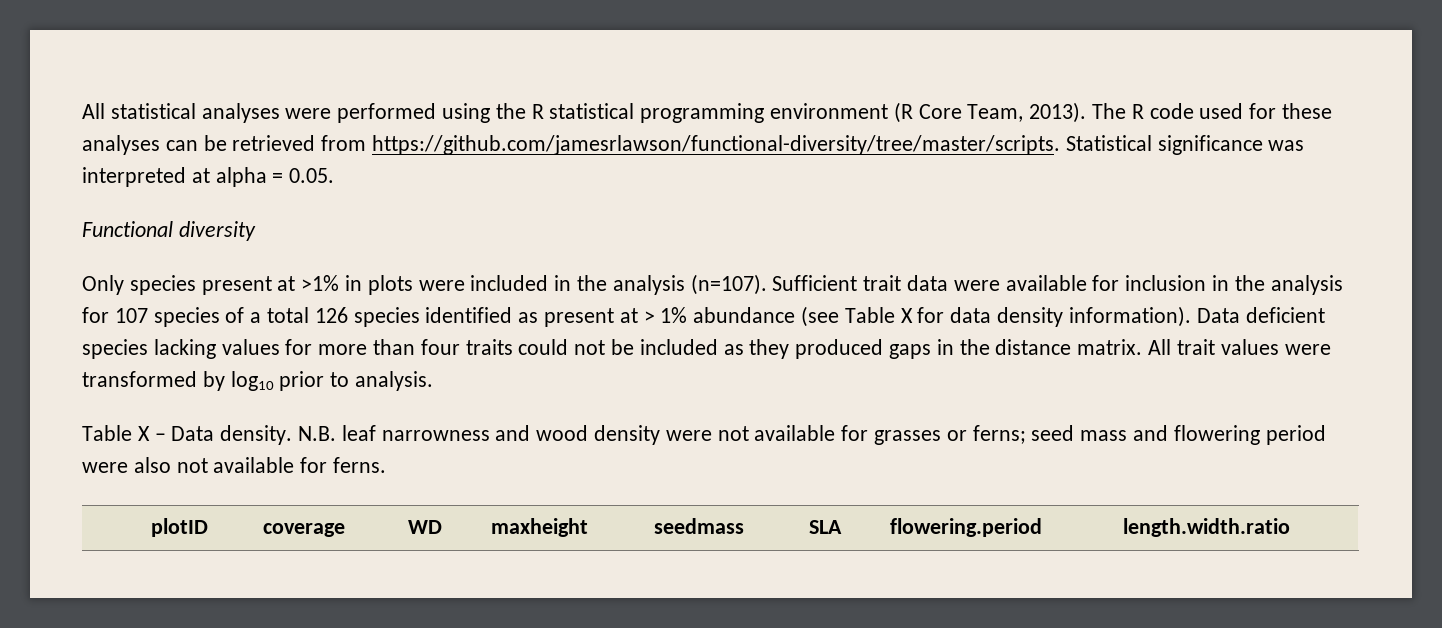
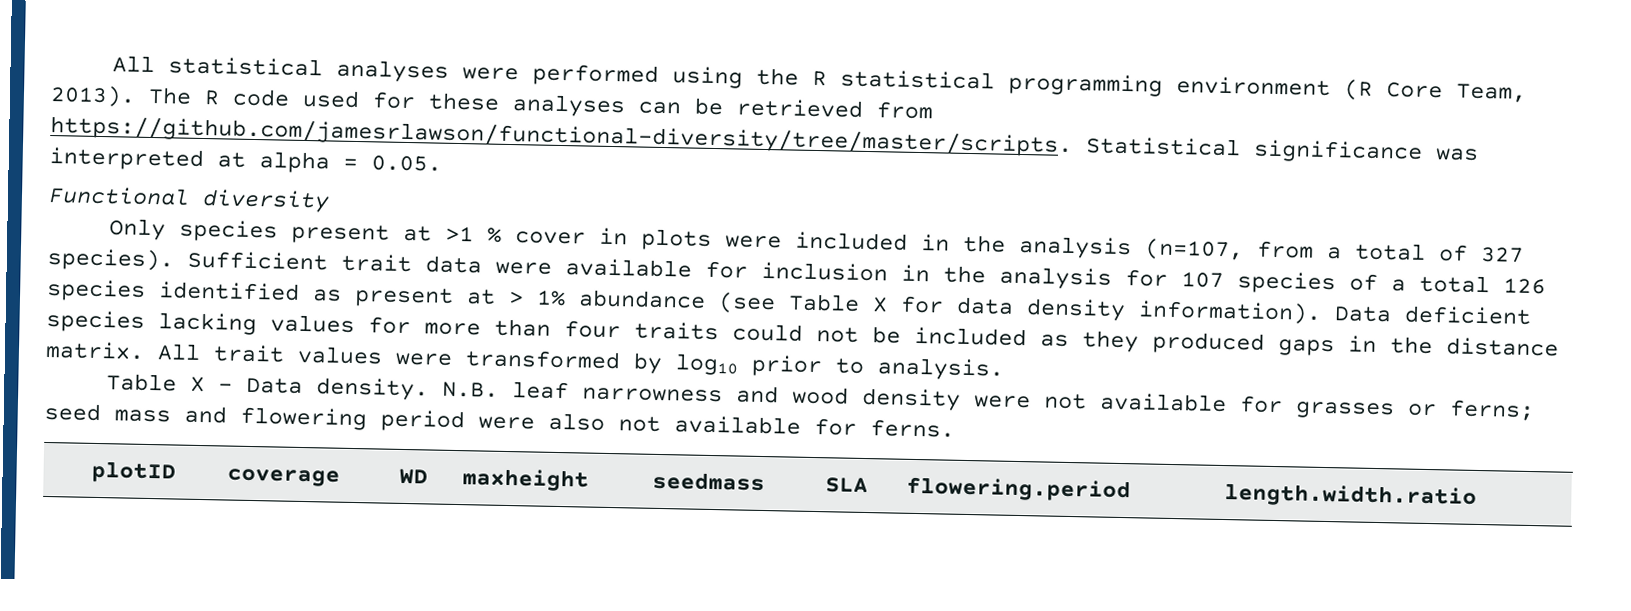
[301,275,340,291] >1% -> [444,225,586,245] >1 % cover
[690,274,767,295] (n=107). -> [1143,238,1524,263] [47,247,174,272] (n=107, from a total of 327 species).

